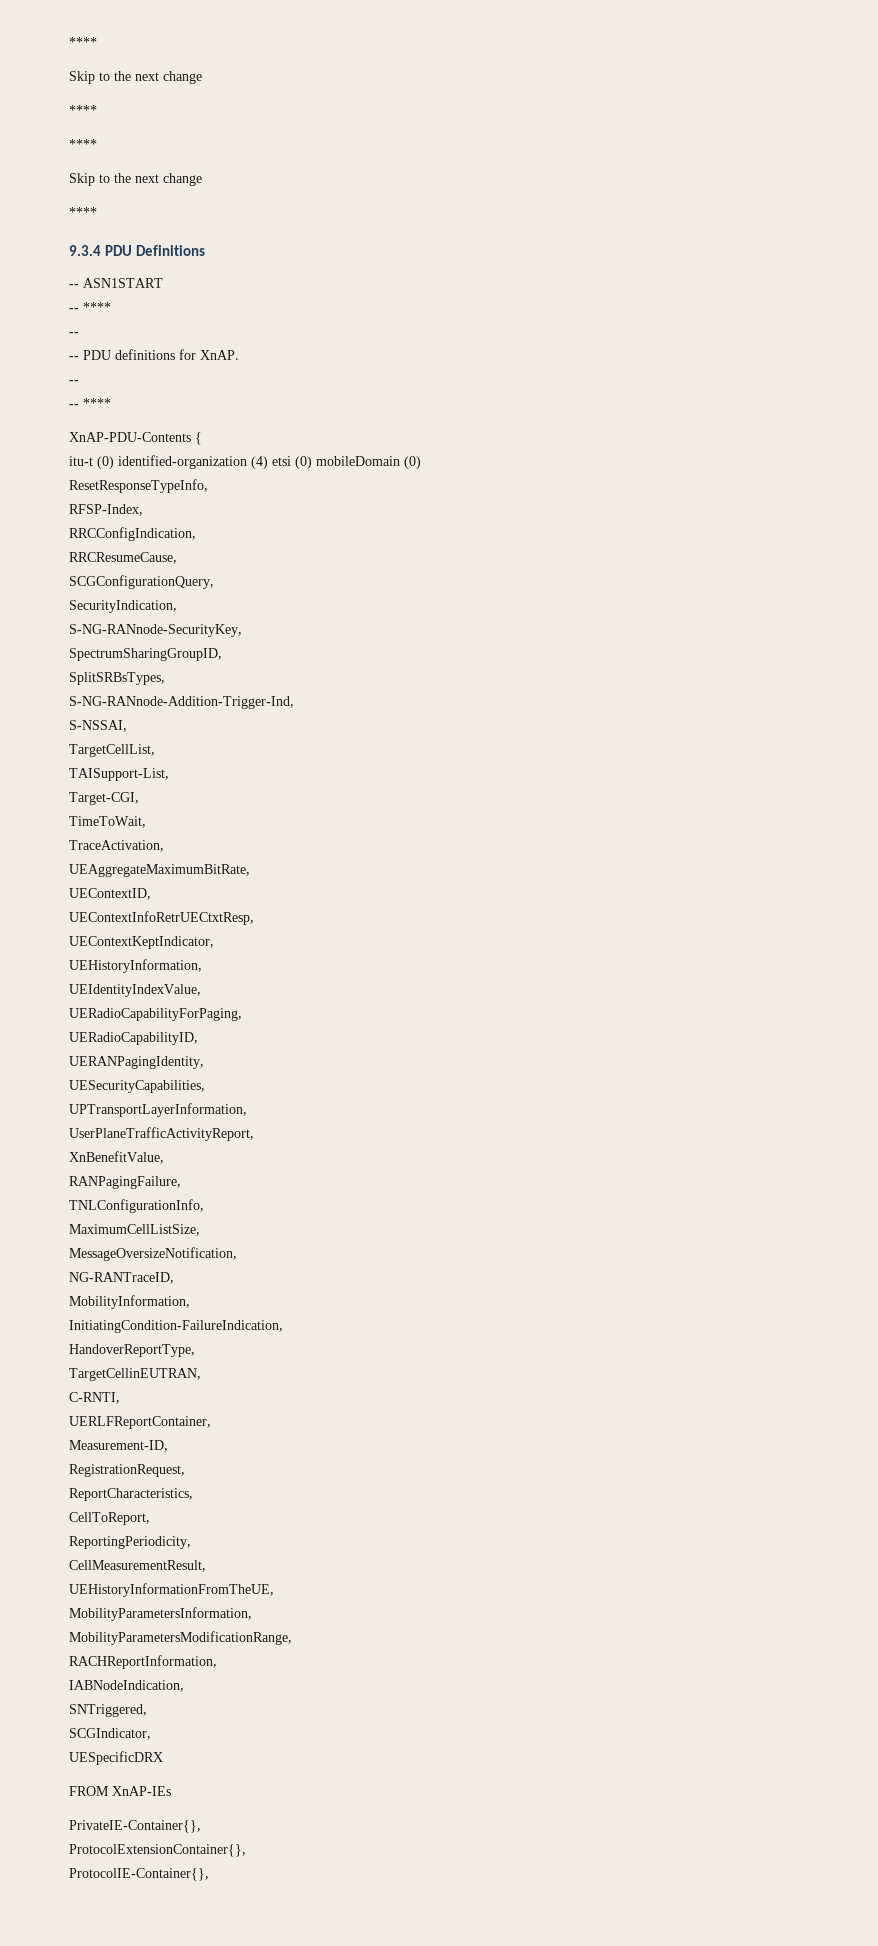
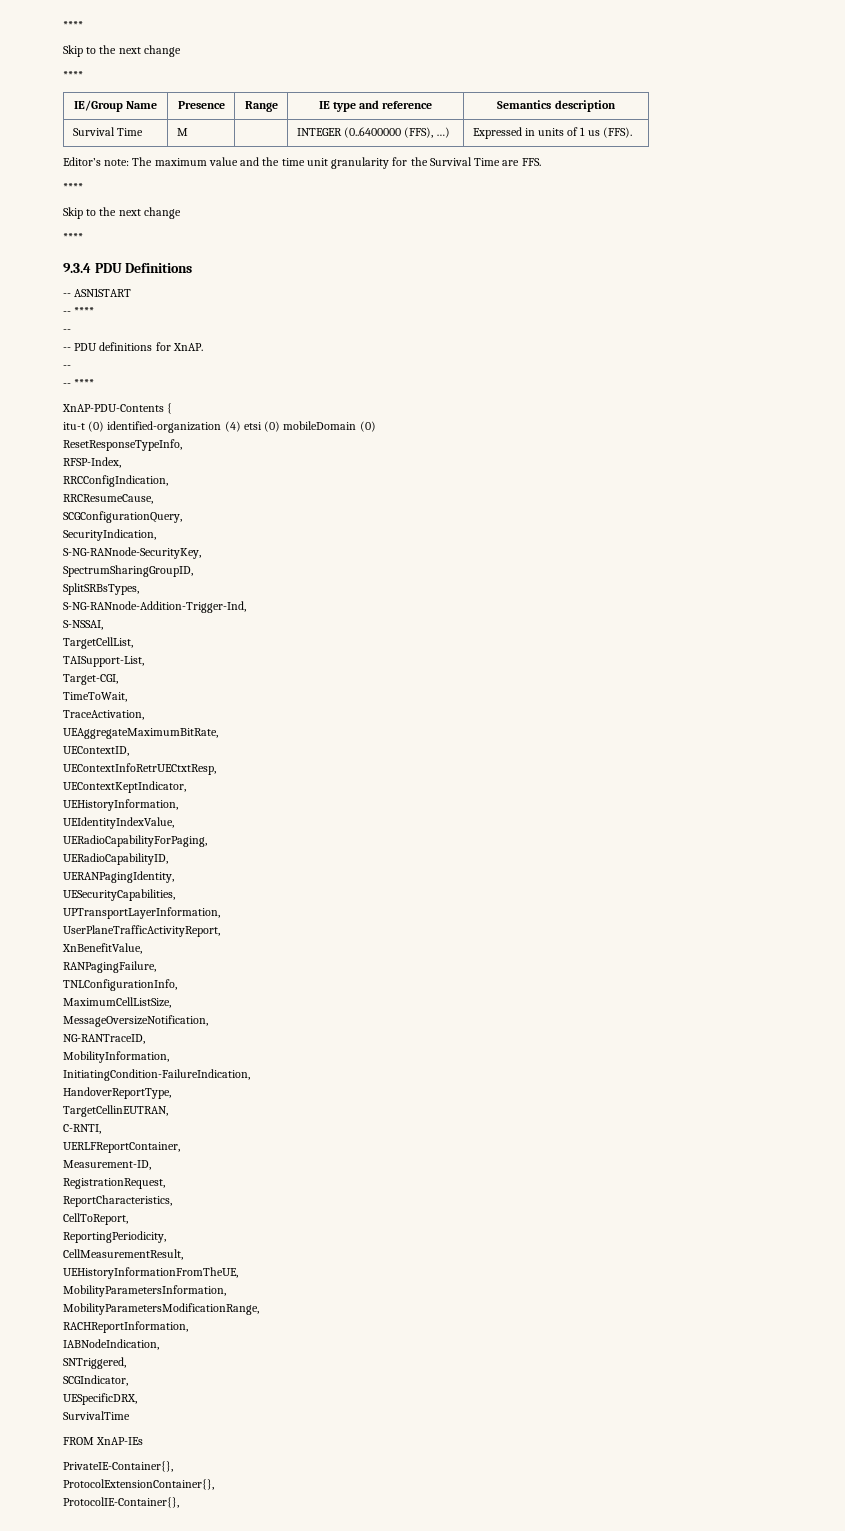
[69,37,97,47] [69,71,202,84] [69,105,97,115] **** // Skip to the next change // **** -> [63,21,83,29] [63,45,181,57] [63,71,83,79] [73,100,158,112] [177,101,225,109] [244,101,278,112] [318,100,433,112] [497,100,616,112] [72,127,143,136] [176,128,188,136] [296,127,451,138] [472,127,632,139] [63,157,541,169] **** // Skip to the next change // **** // IE/Group Name | Presence | Range | IE type and reference | Semantics description // Survival Time | M | | INTEGER (0..6400000 (FFS), …) | Expressed in units of 1 us (FFS). // Editor’s note: The maximum value and the time unit granularity for the Survival Time are FFS.
[69,1751,163,1765] UESpecificDRX -> [63,1393,137,1405] [63,1411,130,1420] UESpecificDRX, // SurvivalTime

